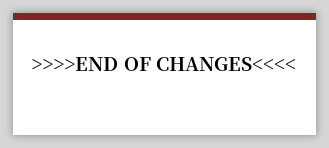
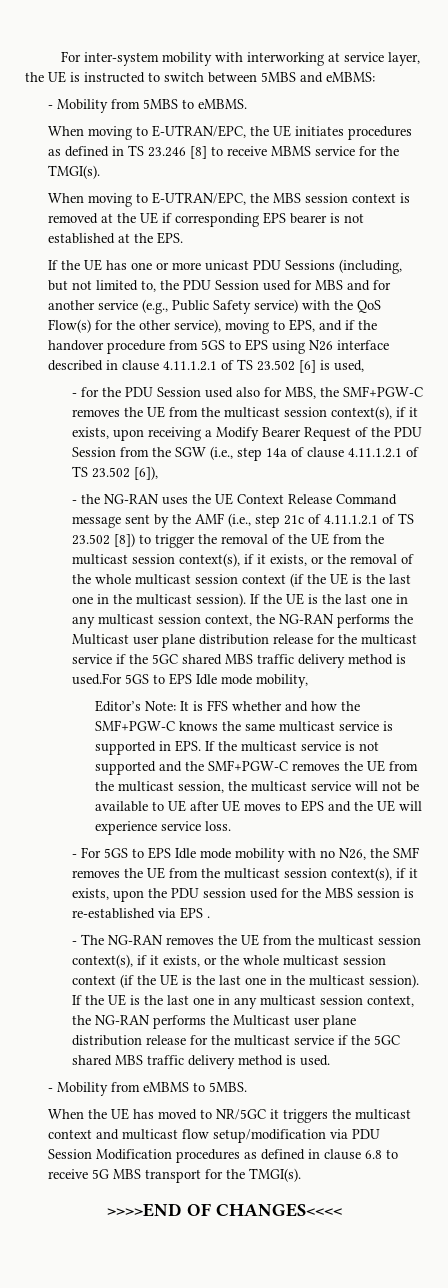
(31, 64) none -> [61,51,421,66] [25,71,375,83] [48,99,248,113] [48,125,413,140] [48,145,400,159] [48,165,101,179] [48,192,411,207] [48,212,365,227] [48,232,184,244] [48,259,403,274] [48,280,392,292] [48,299,382,314] [48,319,378,334] [48,339,390,354] [48,359,365,373] [71,386,423,399] [71,406,418,420] [71,427,422,441] [71,446,419,461] [71,466,158,480] [71,493,397,505] [71,513,414,528] [71,533,384,548] [71,553,414,567] [71,573,411,587] [71,593,408,607] [71,614,413,628] [71,634,417,648] [71,654,406,668] [71,673,308,688] [95,700,361,712] [95,720,394,732] [95,740,380,755] [95,760,419,775] [95,781,420,793] [95,800,423,812] [95,821,232,835] [71,847,419,862] [71,867,418,881] [71,888,414,902] [71,907,210,919] [71,934,421,946] [71,954,386,968] [71,974,419,988] [71,994,414,1009] [71,1015,356,1029] [71,1035,400,1046] [71,1055,330,1069] [48,1082,248,1096] [48,1108,412,1123] [48,1129,381,1143] [48,1149,399,1163] [48,1168,302,1183] For inter-system mobility with interworking at service layer, the UE is instructed to switch between 5MBS and eMBMS: // - Mobility from 5MBS to eMBMS. // When moving to E-UTRAN/EPC, the UE initiates procedures as defined in TS 23.246 [8] to receive MBMS service for the TMGI(s). // When moving to E-UTRAN/EPC, the MBS session context is removed at the UE if corresponding EPS bearer is not established at the EPS. // If the UE has one or more unicast PDU Sessions (including, but not limited to, the PDU Session used for MBS and for another service (e.g., Public Safety service) with the QoS Flow(s) for the other service), moving to EPS, and if the handover procedure from 5GS to EPS using N26 interface described in clause 4.11.1.2.1 of TS 23.502 [6] is used, // - for the PDU Session used also for MBS, the SMF+PGW-C removes the UE from the multicast session context(s), if it exists, upon receiving a Modify Bearer Request of the PDU Session from the SGW (i.e., step 14a of clause 4.11.1.2.1 of TS 23.502 [6]), // - the NG-RAN uses the UE Context Release Command message sent by the AMF (i.e., step 21c of 4.11.1.2.1 of TS 23.502 [8]) to trigger the removal of the UE from the multicast session context(s), if it exists, or the removal of the whole multicast session context (if the UE is the last one in the multicast session). If the UE is the last one in any multicast session context, the NG-RAN performs the Multicast user plane distribution release for the multicast service if the 5GC shared MBS traffic delivery method is used.For 5GS to EPS Idle mode mobility, // Editor’s Note: It is FFS whether and how the SMF+PGW-C knows the same multicast service is supported in EPS. If the multicast service is not supported and the SMF+PGW-C removes the UE from the multicast session, the multicast service will not be available to UE after UE moves to EPS and the UE will experience service loss. // - For 5GS to EPS Idle mode mobility with no N26, the SMF removes the UE from the multicast session context(s), if it exists, upon the PDU session used for the MBS session is re-established via EPS . // - The NG-RAN removes the UE from the multicast session context(s), if it exists, or the whole multicast session context (if the UE is the last one in the multicast session). If the UE is the last one in any multicast session context, the NG-RAN performs the Multicast user plane distribution release for the multicast service if the 5GC shared MBS traffic delivery method is used. // - Mobility from eMBMS to 5MBS. // When the UE has moved to NR/5GC it triggers the multicast context and multicast flow setup/modification via PDU Session Modification procedures as defined in clause 6.8 to receive 5G MBS transport for the TMGI(s). //

